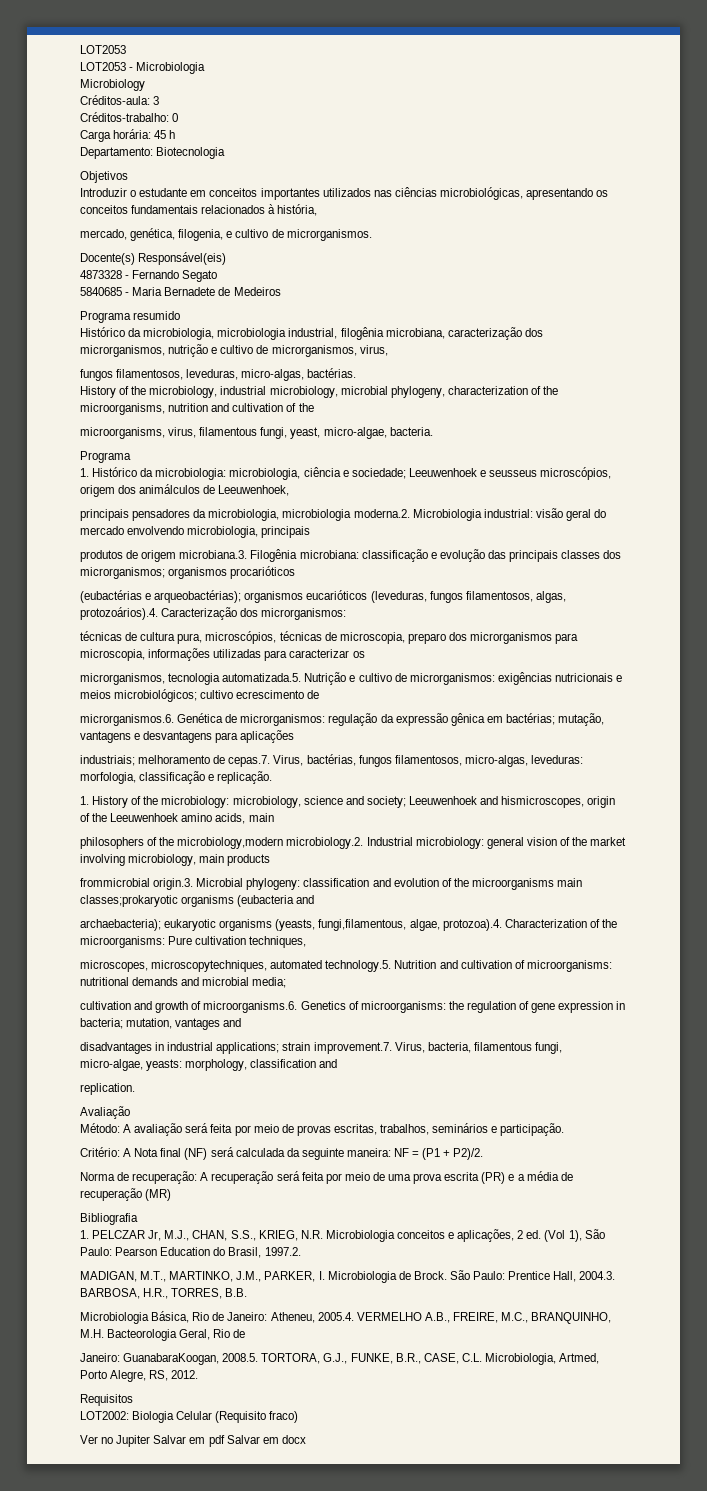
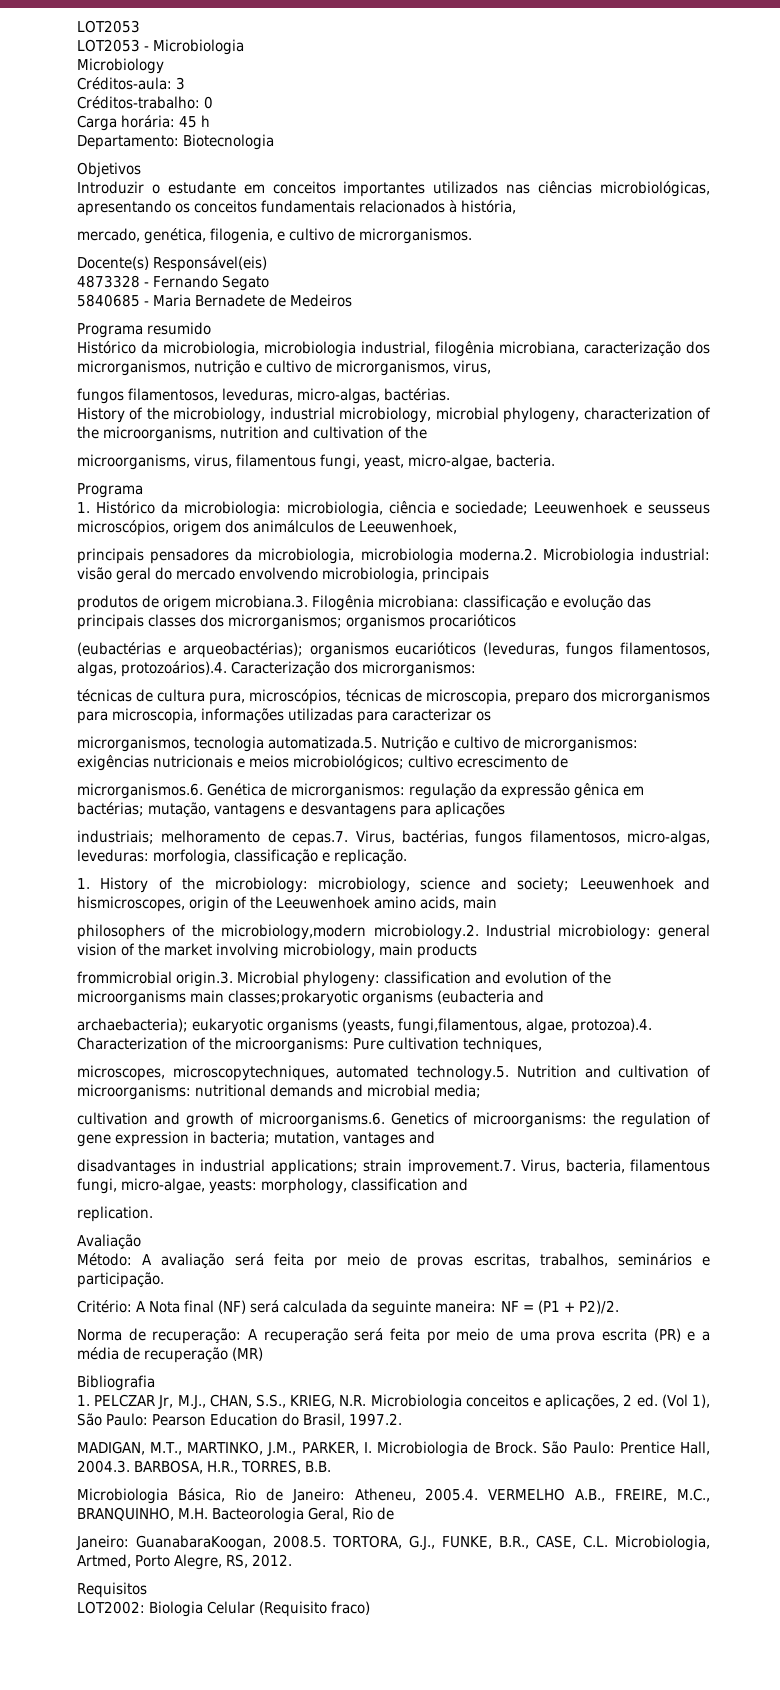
[80,1435,306,1447] // Ver no Jupiter Salvar em pdf Salvar em docx -> (371, 1608) none

